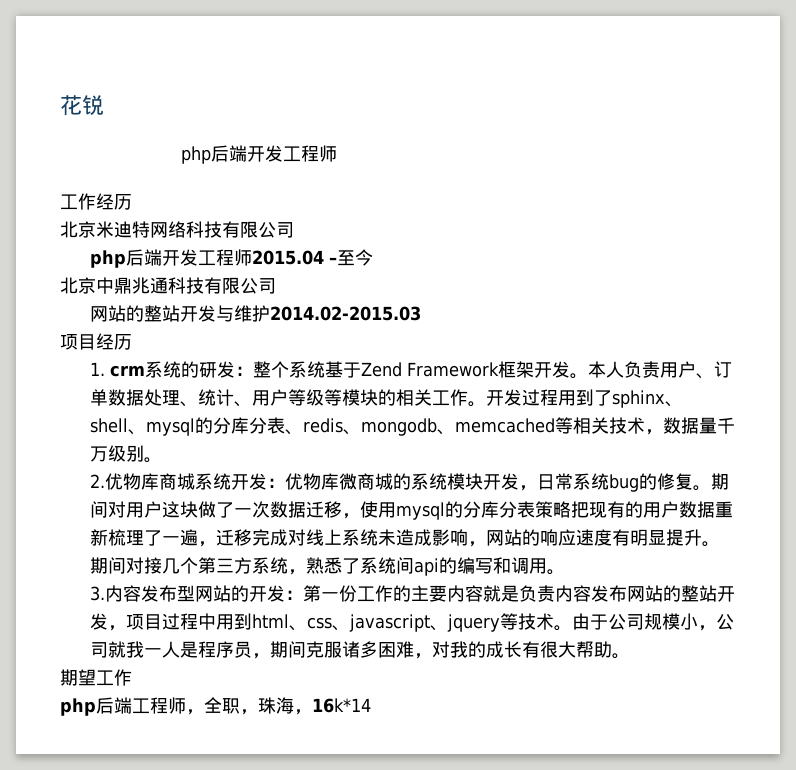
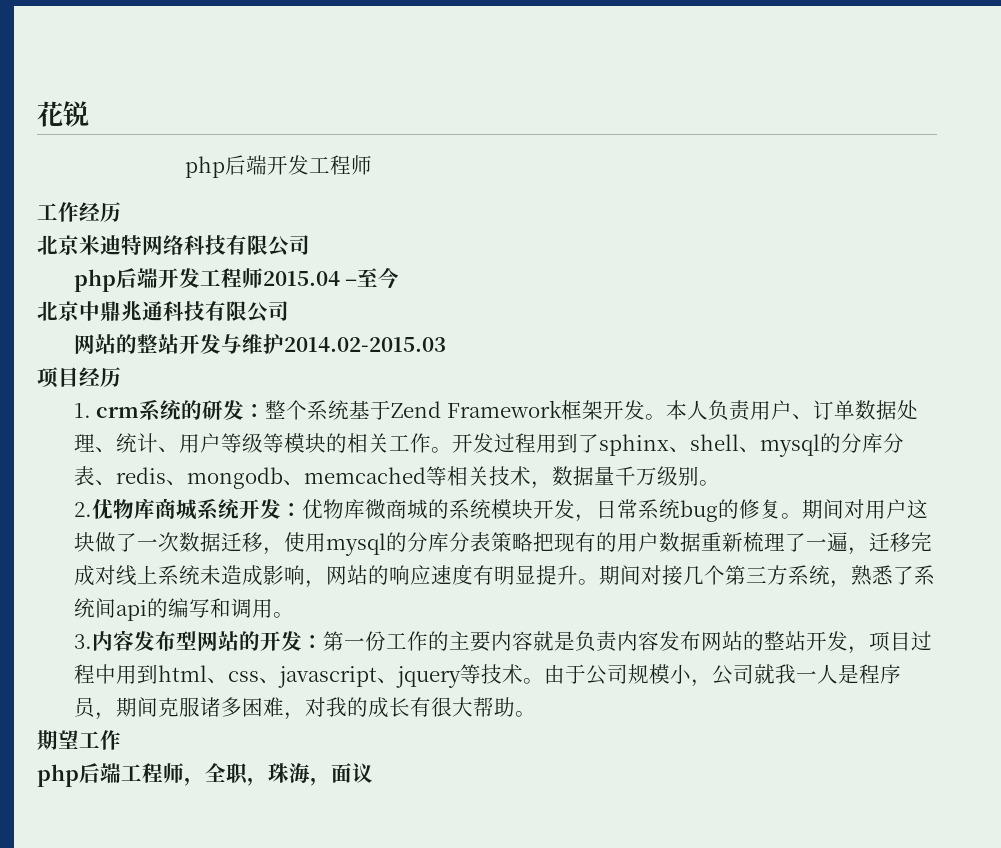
[312,698,371,713] 16k*14 -> [331,763,373,783] 面议

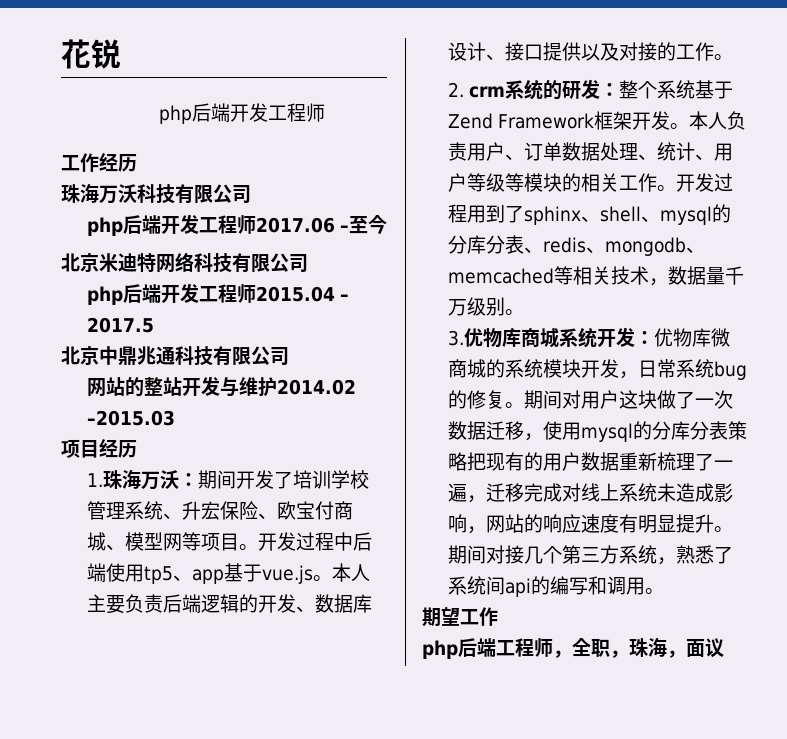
(121, 212) none -> [61,184,251,204] [86,214,387,236] // 珠海万沃科技有限公司 // php后端开发工程师2017.06 –至今
[357,267,400,289] 至今 -> [86,317,154,333] 2017.5
[283,337,446,352] 2014.02-2015.03 -> [276,379,356,395] [86,410,175,426] 2014.02 –2015.03
(91, 410) none -> [102,470,369,490] [86,501,353,520] [86,532,372,551] [86,563,370,584] [86,594,372,614] [447,42,733,61] [447,82,464,97] 珠海万沃：期间开发了培训学校管理系统、升宏保险、欧宝付商城、模型网等项目。开发过程中后端使用tp5、app基于vue.js。本人主要负责后端逻辑的开发、数据库设计、接口提供以及对接的工作。 // 2.
[73,502,92,517] 2. -> [447,330,464,346] 3.
[73,630,932,654] [73,664,901,688] [73,697,536,720] // 3.内容发布型网站的开发：第一份工作的主要内容就是负责内容发布网站的整站开发，项目过程中用到html、css、javascript、jquery等技术。由于公司规模小，公司就我一人是程序员，期间克服诸多困难，对我的成长有很大帮助。 -> (664, 591) none

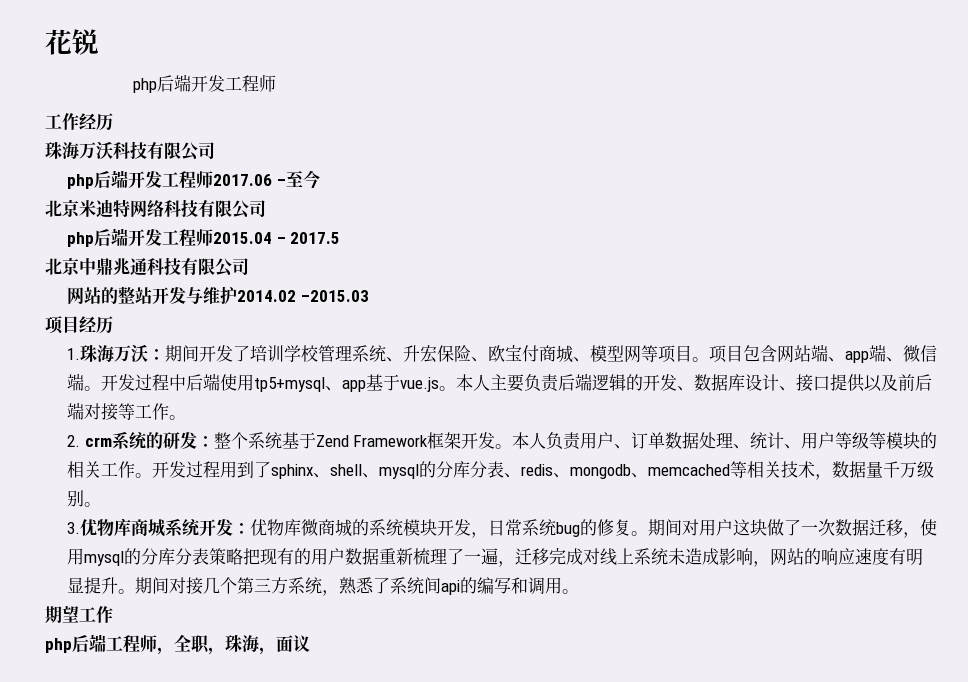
(258, 547) none -> [709,344,938,363] [67,373,102,391] 项目包含网站端、app端、微信端。
[143,566,173,584] tp5 -> [254,377,326,392] tp5+mysql
[618,42,676,61] 对接的 -> [898,374,933,391] [67,402,136,421] 前后端对接等

